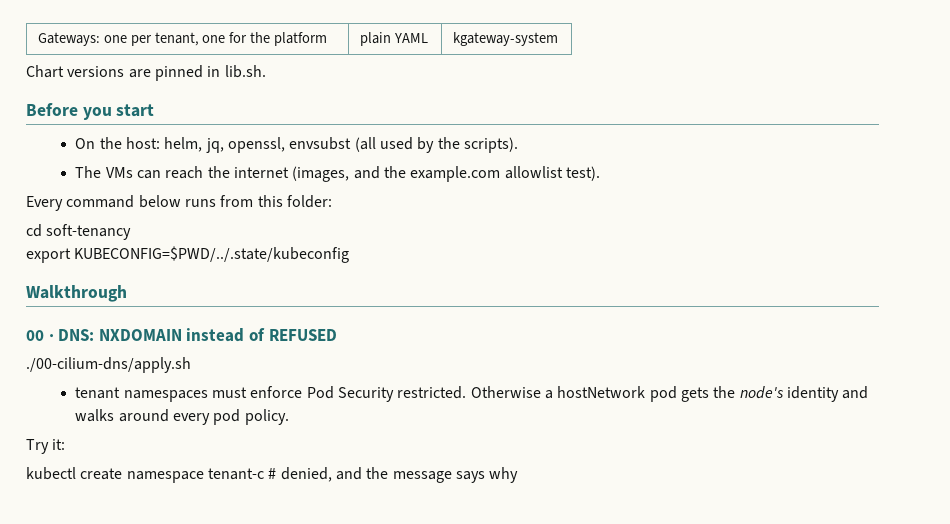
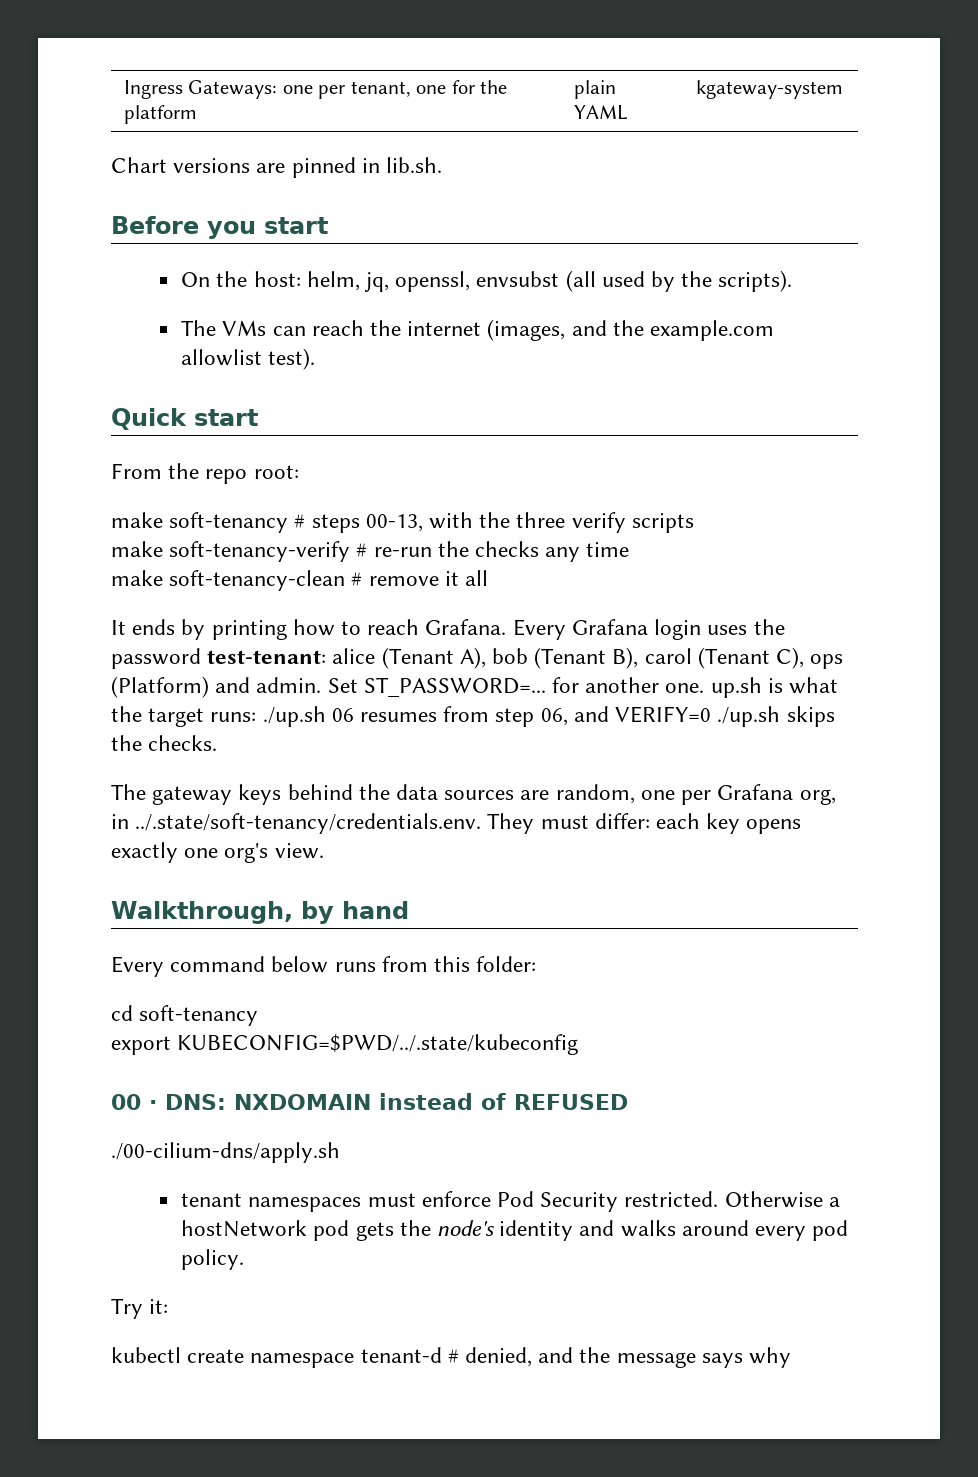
(37, 39) none -> [123,80,183,99] Ingress
(600, 173) none -> [111,408,258,430] [111,463,299,484] [111,512,694,533] [111,541,630,562] [111,570,489,591] [111,619,785,640] [111,647,844,669] [111,676,839,698] [111,706,835,727] [111,735,218,751] [111,784,836,805] [111,813,802,834] [111,842,324,863] [111,901,409,924] // Quick start // From the repo root: // make soft-tenancy # steps 00-13, with the three verify scripts // make soft-tenancy-verify # re-run the checks any time // make soft-tenancy-clean # remove it all // It ends by printing how to reach Grafana. Every Grafana login uses the password test-tenant: alice (Tenant A), bob (Tenant B), carol (Tenant C), ops (Platform) and admin. Set ST_PASSWORD=... for another one. up.sh is what the target runs: ./up.sh 06 resumes from step 06, and VERIFY=0 ./up.sh skips the checks. // The gateway keys behind the data sources are random, one per Grafana org, in ../.state/soft-tenancy/credentials.env. They must differ: each key opens exactly one org's view. // Walkthrough, by hand
[26,285,127,302] // Walkthrough -> (579, 1044) none
[207,468,264,480] tenant-c -> [360,1347,442,1363] tenant-d

